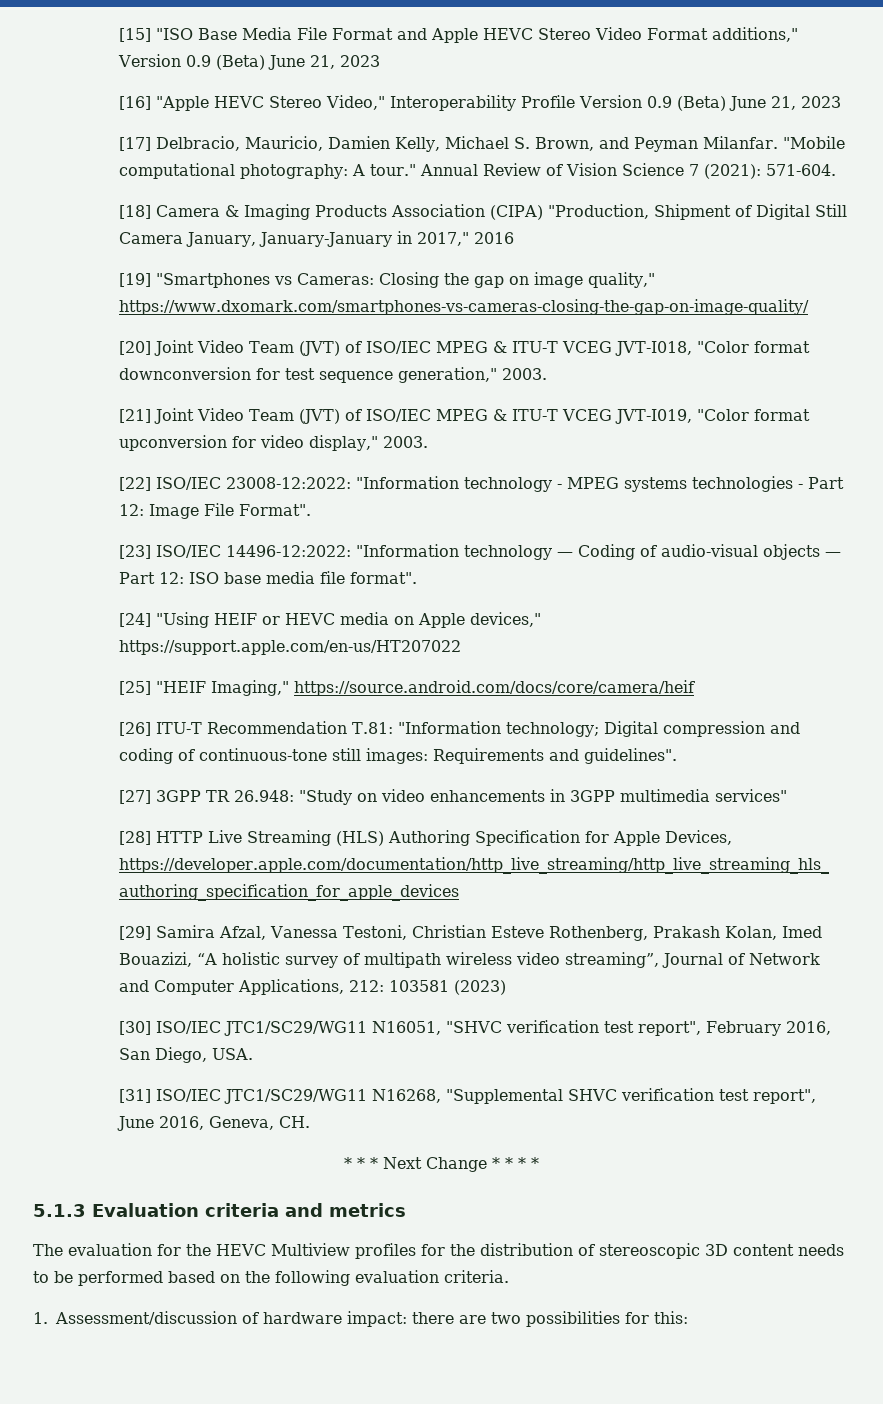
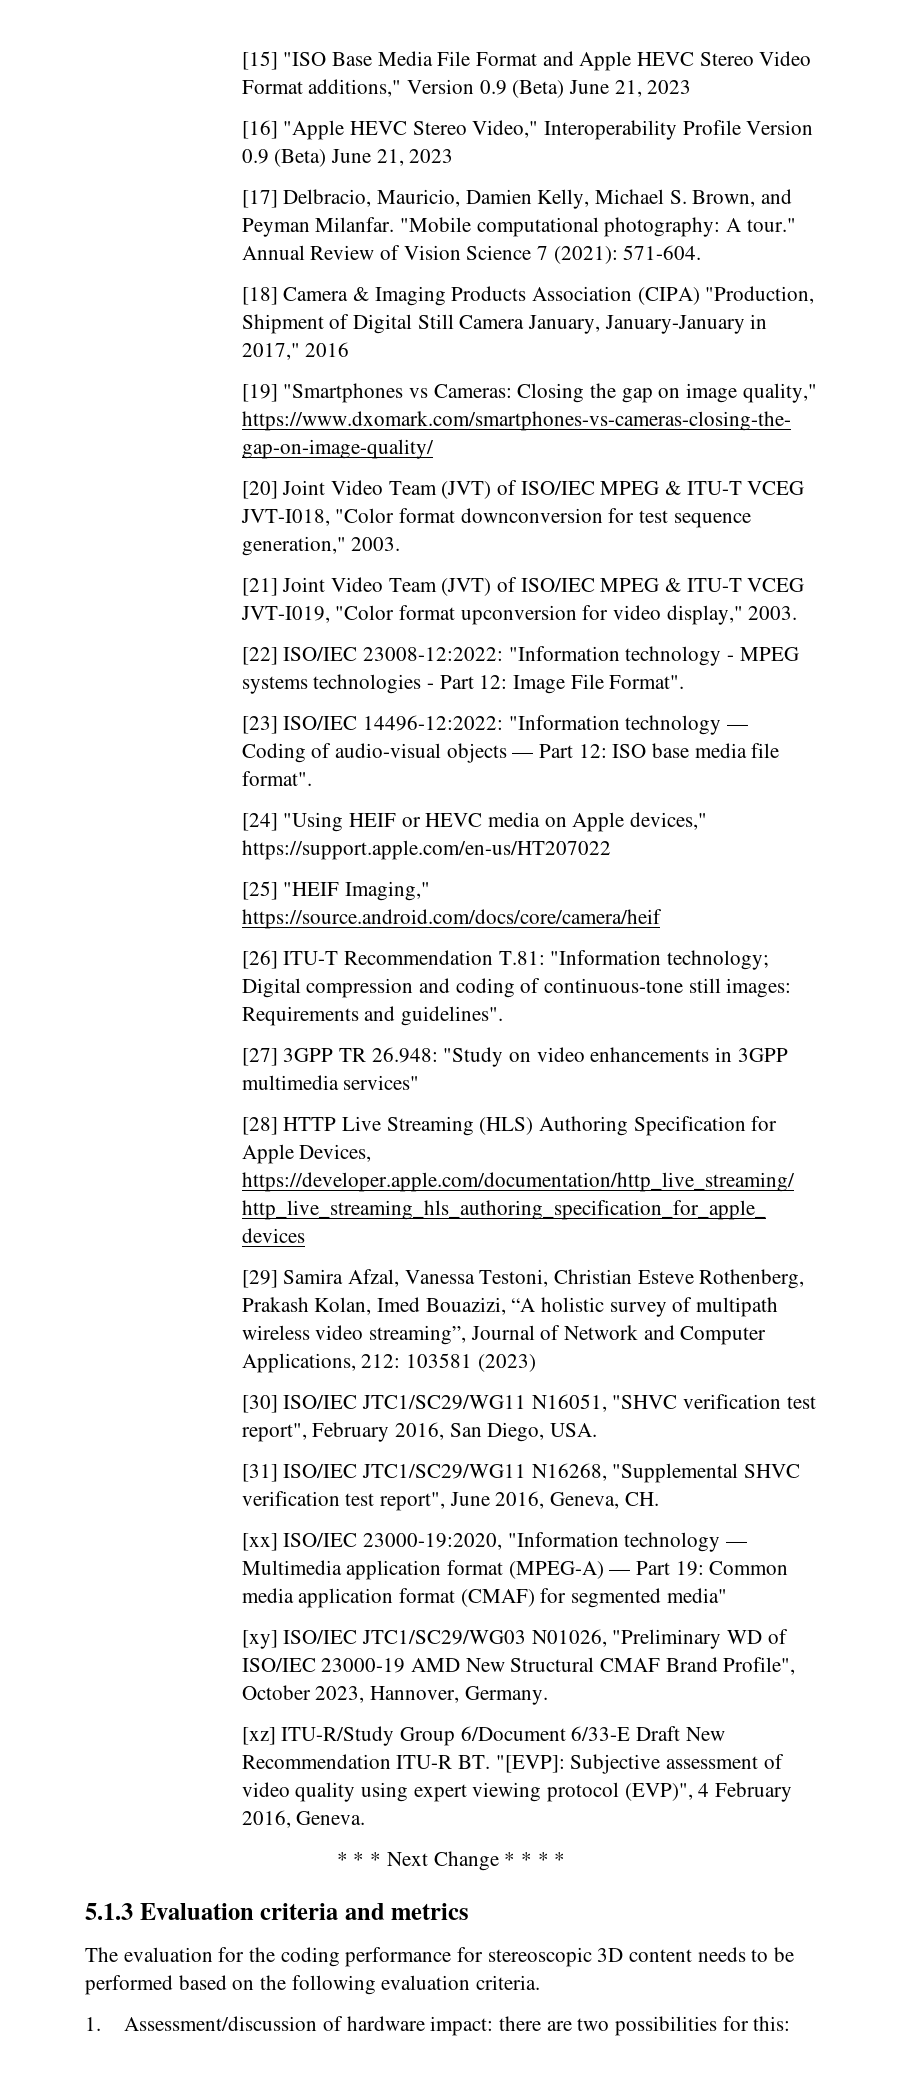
(310, 1122) none -> [241,1532,747,1552] [241,1560,789,1580] [241,1588,727,1608] [241,1629,788,1649] [241,1657,796,1675] [241,1685,548,1705] [241,1726,725,1746] [241,1754,784,1774] [241,1782,792,1802] [241,1810,366,1828] // [xx] ISO/IEC 23000-19:2020, "Information technology — Multimedia application format (MPEG-A) — Part 19: Common media application format (CMAF) for segmented media" // [xy] ISO/IEC JTC1/SC29/WG03 N01026, "Preliminary WD of ISO/IEC 23000-19 AMD New Structural CMAF Brand Profile", October 2023, Hannover, Germany. // [xz] ITU-R/Study Group 6/Document 6/33-E Draft New Recommendation ITU-R BT. "[EVP]: Subjective assessment of video quality using expert viewing protocol (EVP)", 4 February 2016, Geneva.
[216,1243,595,1259] HEVC Multiview profiles for the distribution of -> [280,1947,484,1967] coding performance for

